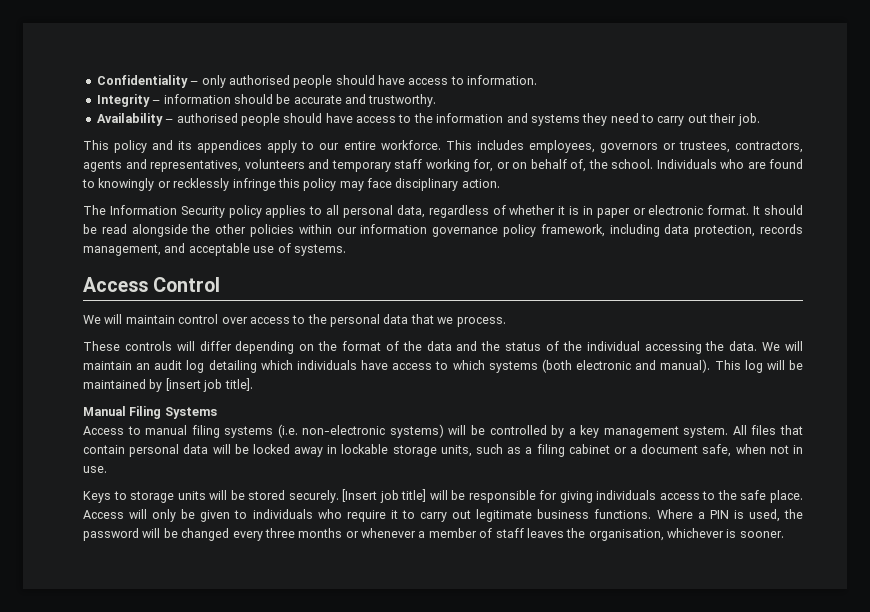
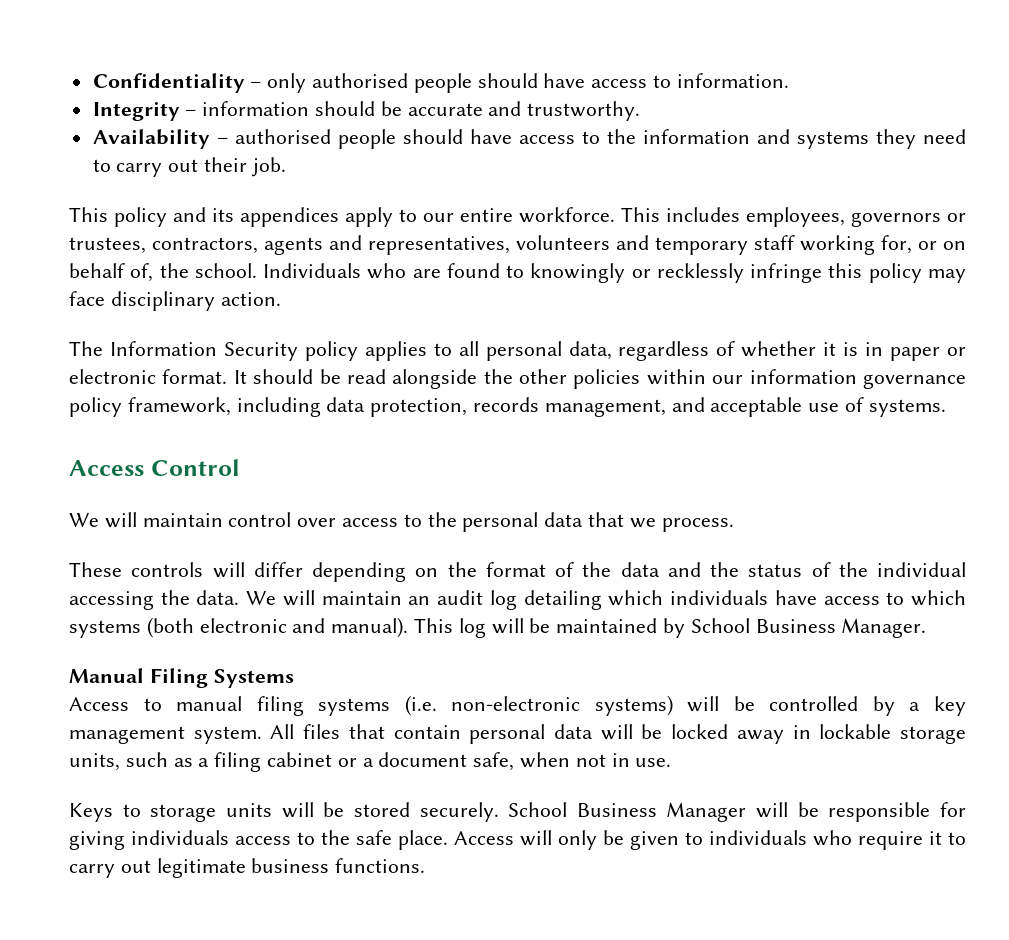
[165,378,253,392] [insert job title]. -> [690,618,927,638] School Business Manager.
[342,489,427,503] [Insert job title] -> [508,802,747,822] School Business Manager
[656,509,803,522] [83,528,784,541] Where a PIN is used, the password will be changed every three months or whenever a member of staff leaves the organisation, whichever is sooner. -> (426, 865) none

